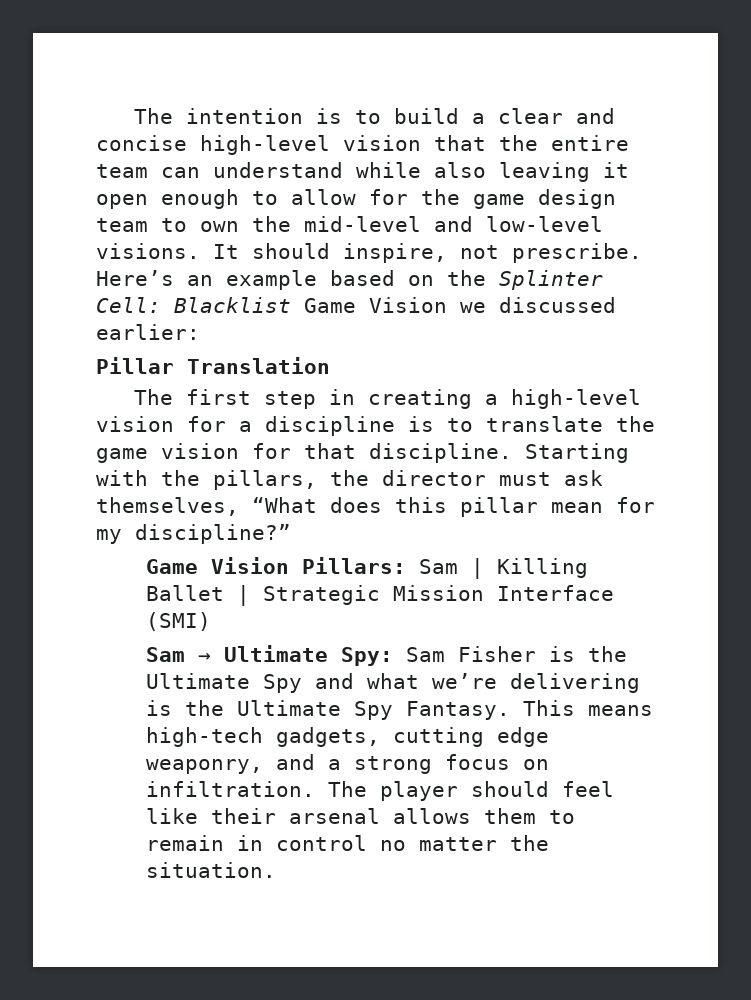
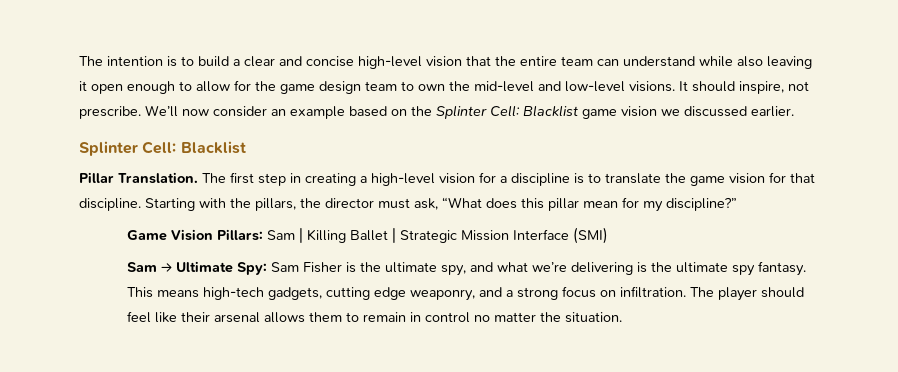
[96,270,174,286] Here’s -> [145,105,267,117] We’ll now consider
[304,297,616,313] [96,324,200,340] Game Vision we discussed earlier: -> [582,106,794,119] [79,141,246,156] game vision we discussed earlier. // Splinter Cell: Blacklist
[187,357,330,374] Translation // -> [118,172,198,184] Translation.
[564,470,603,486] [96,497,239,516] ask themselves, -> [414,198,438,210] ask,
[145,673,302,693] Ultimate Spy -> [384,262,466,276] ultimate spy,
[236,700,510,720] Ultimate Spy Fantasy. -> [675,261,806,276] ultimate spy fantasy.

